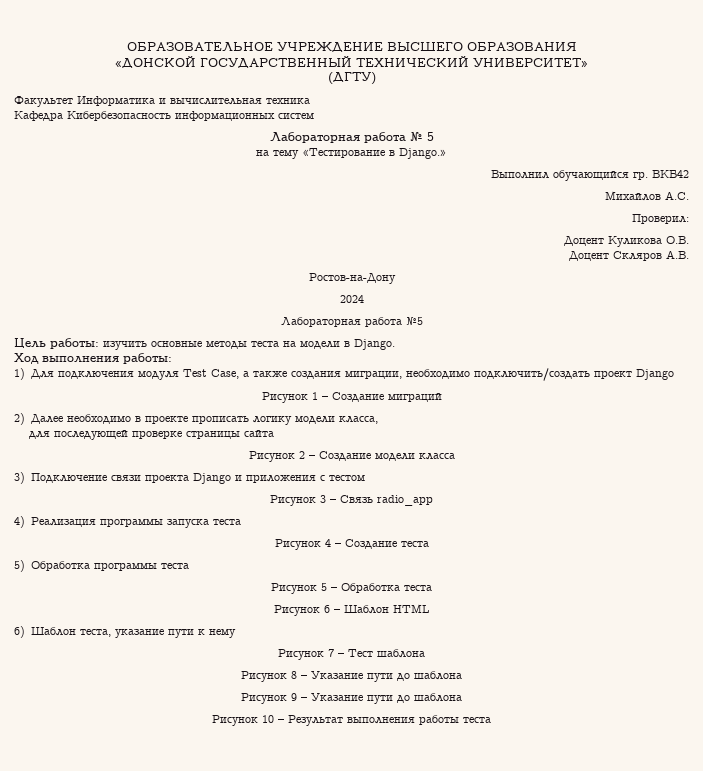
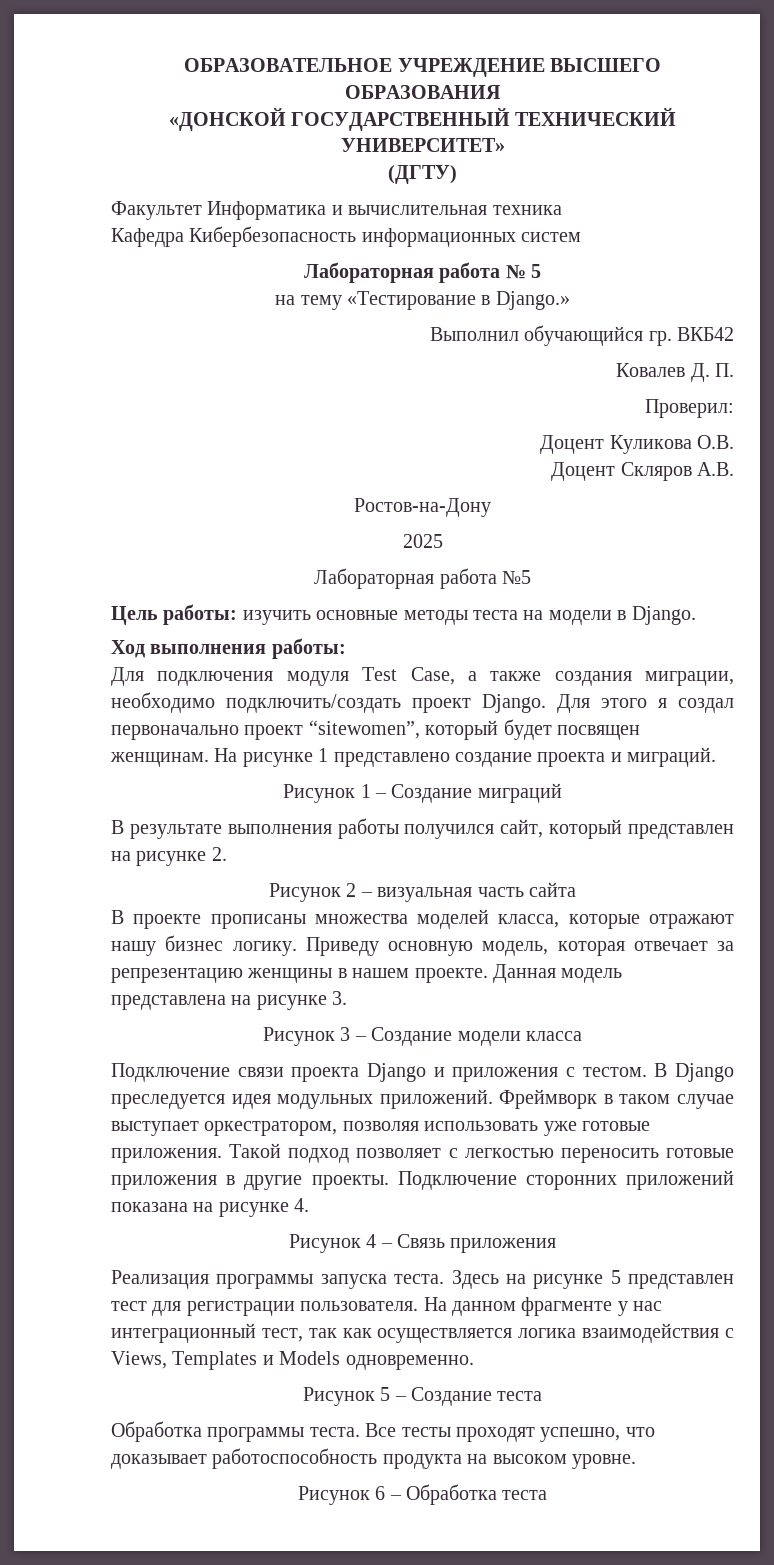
[605,191,689,201] Михайлов А.С. -> [616,363,734,382] Ковалев Д. П.
[339,295,364,303] 2024 -> [402,534,443,548] 2025
[14,368,25,380] 1) -> (346, 648) none
[635,369,674,380] Django -> [482,694,734,713] [111,719,640,740] [110,747,717,767] Django. Для этого я создал первоначально проект “sitewomen”, который будет посвящен женщинам. На рисунке 1 представлено создание проекта и миграций.
[14,413,378,425] [29,430,275,440] [248,451,305,462] 2) Далее необходимо в проекте прописать логику модели класса, // для последующей проверке страницы сайта // Рисунок 2 -> [111,818,734,839] [111,847,227,866] [269,882,576,902] [111,909,734,929] [111,935,734,956] [111,964,623,983] [111,991,348,1010] [263,1027,351,1046] В результате выполнения работы получился сайт, который представлен на рисунке 2. // Рисунок 2 – визуальная часть сайта // В проекте прописаны множества моделей класса, которые отражают нашу бизнес логику. Приведу основную модель, которая отвечает за репрезентацию женщины в нашем проекте. Данная модель представлена на рисунке 3. // Рисунок 3
[14,472,25,484] 3) -> (582, 1036) none
[328,474,365,481] [270,495,433,506] [14,516,241,528] [274,539,429,550] [14,560,189,572] [271,583,432,594] [274,604,429,616] [14,626,236,638] [278,649,425,660] [241,671,462,682] [241,693,462,704] [212,715,459,726] тестом // Рисунок 3 – Связь radio_app // 4) Реализация программы запуска теста // Рисунок 4 – Создание теста // 5) Обработка программы теста // Рисунок 5 – Обработка теста // Рисунок 6 – Шаблон HTML // 6) Шаблон теста, указание пути к нему // Рисунок 7 – Тест шаблона // Рисунок 8 – Указание пути до шаблона // Рисунок 9 – Указание пути до шаблона // Рисунок 10 – Результат выполнения работы -> [582,1063,734,1082] [111,1089,734,1109] [111,1121,650,1136] [111,1143,734,1163] [111,1170,734,1190] [111,1198,310,1217] [288,1234,557,1253] [111,1270,734,1289] [111,1297,663,1316] [111,1323,735,1343] [111,1351,474,1370] [302,1387,543,1406] [111,1421,655,1442] [111,1448,636,1469] [297,1484,497,1505] тестом. В Django преследуется идея модульных приложений. Фреймворк в таком случае выступает оркестратором, позволяя использовать уже готовые приложения. Такой подход позволяет с легкостью переносить готовые приложения в другие проекты. Подключение сторонних приложений показана на рисунке 4. // Рисунок 4 – Связь приложения // Реализация программы запуска теста. Здесь на рисунке 5 представлен тест для регистрации пользователя. На данном фрагменте у нас интеграционный тест, так как осуществляется логика взаимодействия с Views, Templates и Models одновременно. // Рисунок 5 – Создание теста // Обработка программы теста. Все тесты проходят успешно, что доказывает работоспособность продукта на высоком уровне. // Рисунок 6 – Обработка

